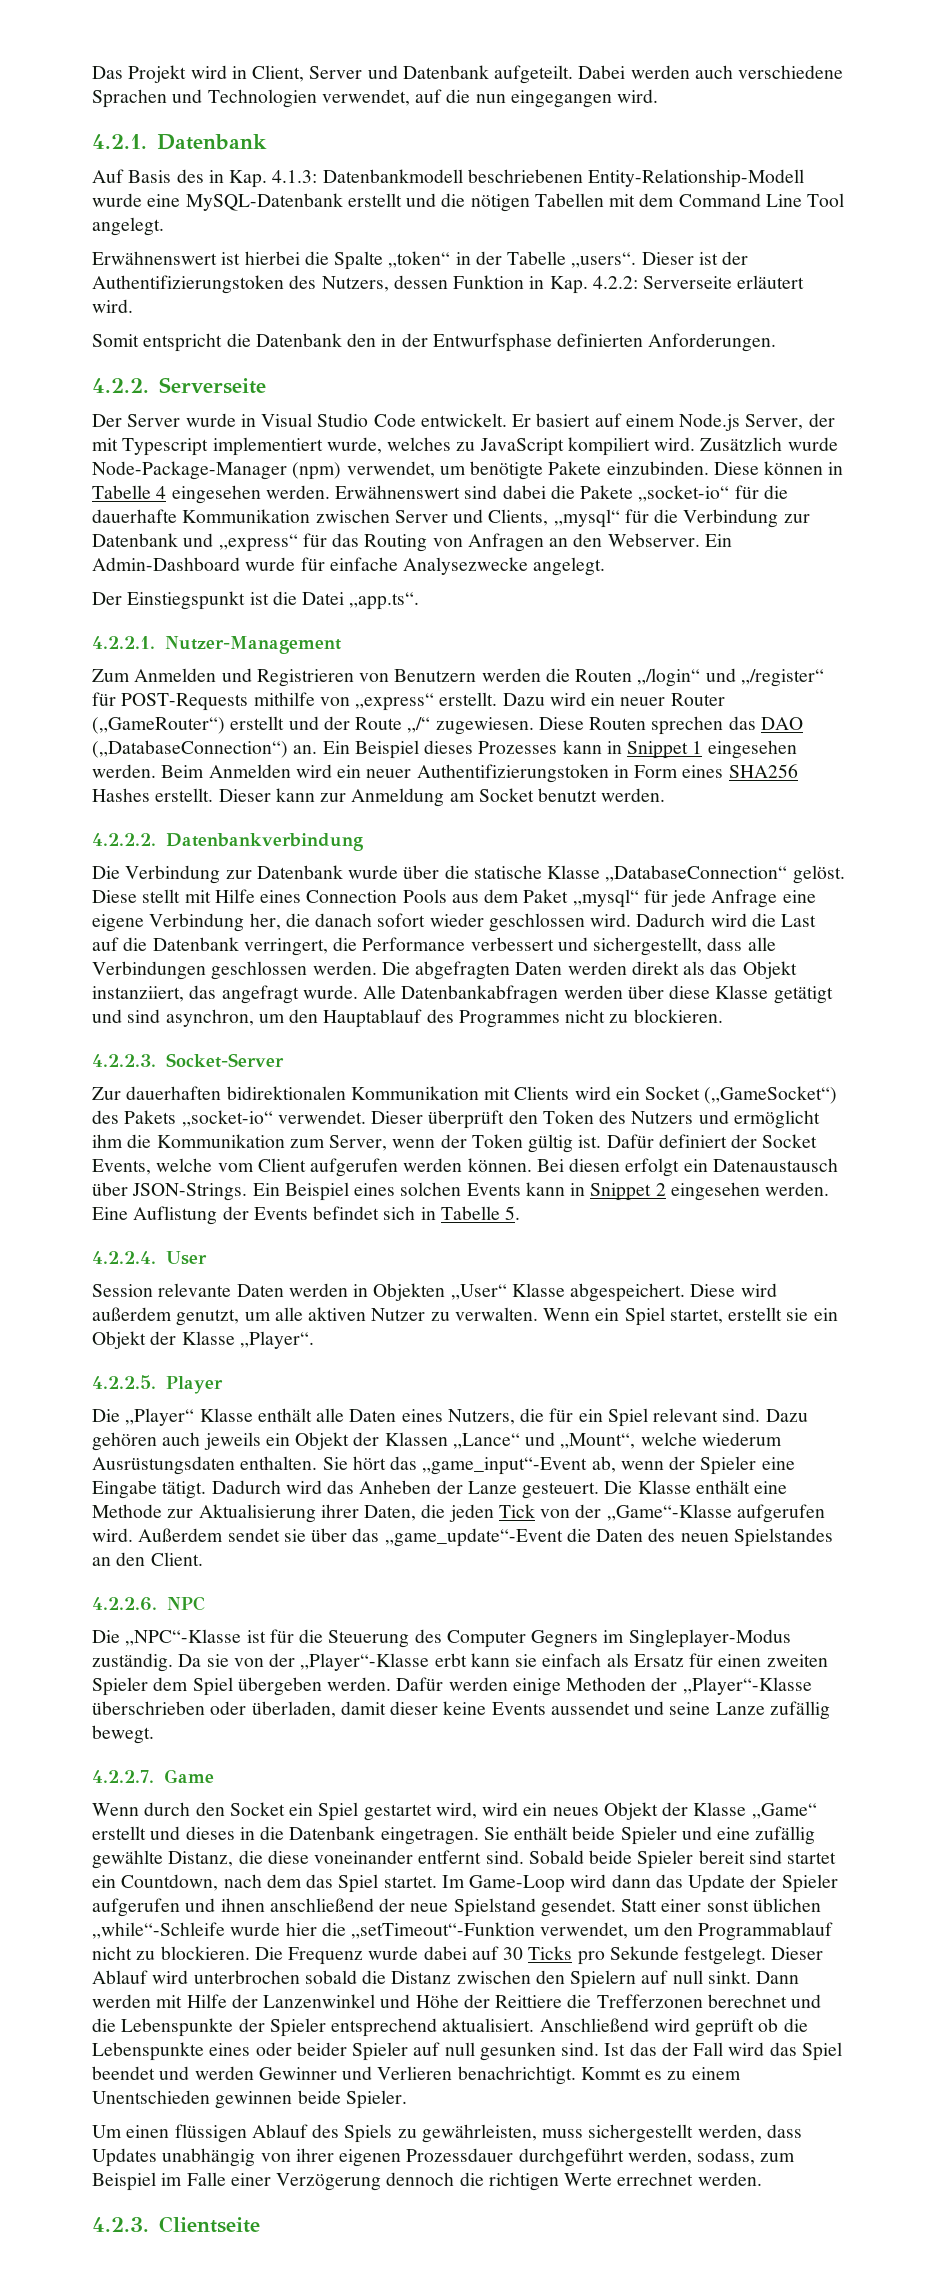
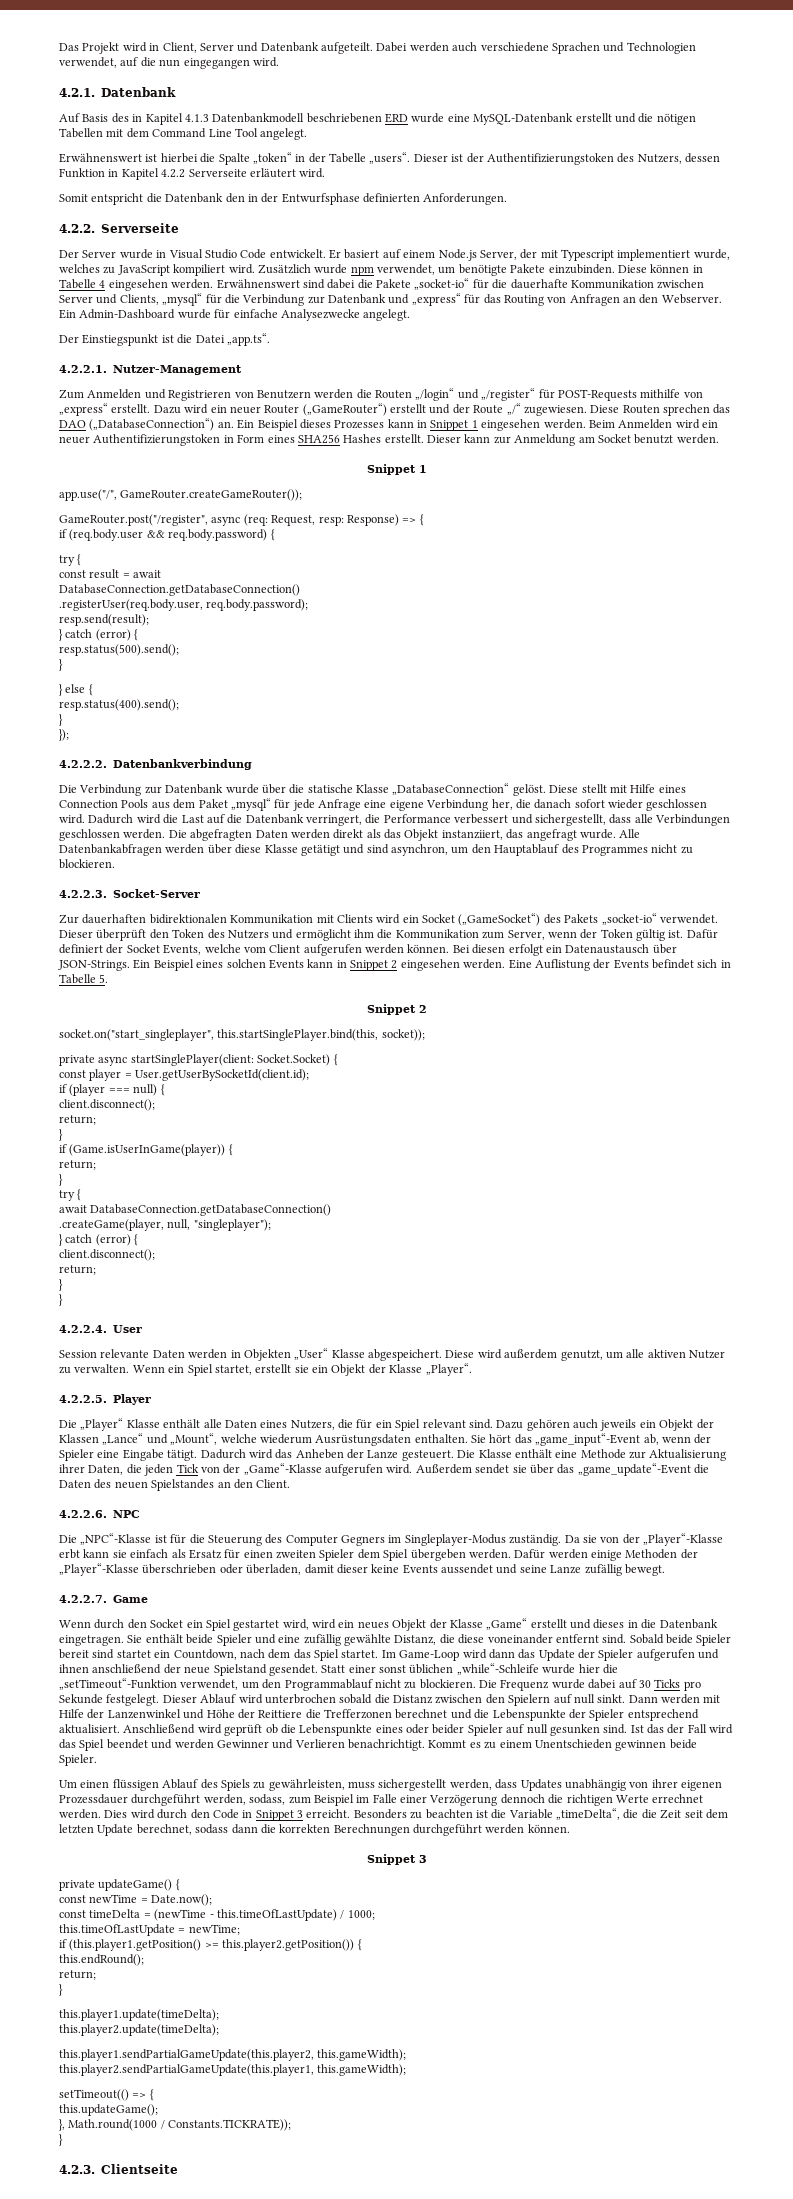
[229,170,318,188] Kap. 4.1.3: -> [145,113,209,125] Kapitel 4.1.3
[588,169,805,188] Entity-Relationship-Modell -> [385,113,408,123] ERD
[549,276,638,294] Kap. 4.2.2: -> [121,168,186,180] Kapitel 4.2.2
[92,461,342,480] Node-Package-Manager (npm) -> [350,266,374,276] npm
(666, 795) none -> [366,464,427,475] [59,489,303,501] [59,514,424,526] [59,529,275,541] [59,554,82,566] [59,569,162,579] [59,584,300,596] [59,599,309,611] [59,614,149,626] [59,629,139,641] [59,644,179,656] [59,659,63,671] [59,684,93,696] [59,699,179,711] [59,714,63,726] [59,729,69,741] // Snippet 1 // app.use("/", GameRouter.createGameRouter()); // GameRouter.post("/register", async (req: Request, resp: Response) => { // if (req.body.user && req.body.password) { // try { // const result = await // DatabaseConnection.getDatabaseConnection() // .registerUser(req.body.user, req.body.password); // resp.send(result); // } catch (error) { // resp.status(500).send(); // } // } else { // resp.status(400).send(); // } // });
(521, 1213) none -> [366,1004,427,1015] [59,1029,425,1041] [59,1054,338,1066] [59,1069,310,1081] [59,1084,165,1096] [59,1099,155,1111] [59,1115,96,1125] [59,1129,63,1141] [59,1144,233,1156] [59,1160,96,1170] [59,1174,63,1186] [59,1189,82,1201] [59,1204,332,1216] [59,1219,271,1231] [59,1234,139,1246] [59,1249,155,1261] [59,1265,96,1275] [59,1279,63,1291] [59,1294,63,1306] // Snippet 2 // socket.on("start_singleplayer", this.startSinglePlayer.bind(this, socket)); // private async startSinglePlayer(client: Socket.Socket) { // const player = User.getUserBySocketId(client.id); // if (player === null) { // client.disconnect(); // return; // } // if (Game.isUserInGame(player)) { // return; // } // try { // await DatabaseConnection.getDatabaseConnection() // .createGame(player, null, "singleplayer"); // } catch (error) { // client.disconnect(); // return; // } // }
(762, 2179) none -> [104,1808,728,1821] [59,1824,570,1836] [366,1854,427,1865] [59,1879,180,1891] [59,1894,213,1906] [59,1909,375,1921] [59,1924,240,1936] [59,1939,362,1951] [59,1954,144,1966] [59,1970,96,1980] [59,1984,63,1996] [59,2009,219,2021] [59,2024,219,2036] [59,2049,407,2061] [59,2064,407,2076] [59,2089,154,2101] [59,2104,158,2116] [59,2119,292,2131] [59,2134,63,2146] Dies wird durch den Code in Snippet 3 erreicht. Besonders zu beachten ist die Variable „timeDelta“, die die Zeit seit dem letzten Update berechnet, sodass dann die korrekten Berechnungen durchgeführt werden können. // Snippet 3 // private updateGame() { // const newTime = Date.now(); // const timeDelta = (newTime - this.timeOfLastUpdate) / 1000; // this.timeOfLastUpdate = newTime; // if (this.player1.getPosition() >= this.player2.getPosition()) { // this.endRound(); // return; // } // this.player1.update(timeDelta); // this.player2.update(timeDelta); // this.player1.sendPartialGameUpdate(this.player2, this.gameWidth); // this.player2.sendPartialGameUpdate(this.player1, this.gameWidth); // setTimeout(() => { // this.updateGame(); // }, Math.round(1000 / Constants.TICKRATE)); // }

